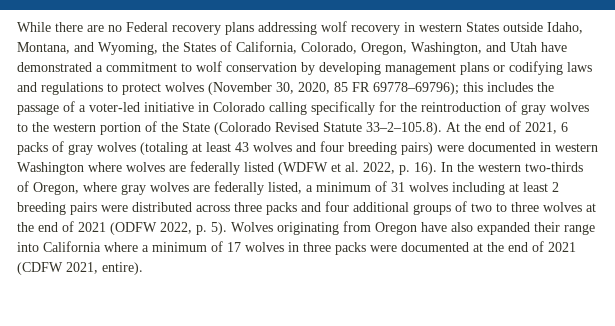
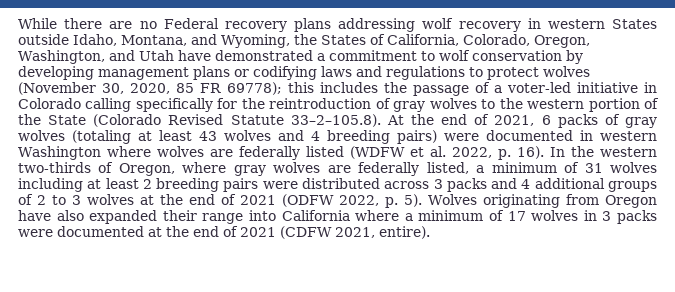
[373,82,459,95] 69778–69796); -> [227,82,282,95] 69778);
[320,141,344,152] four -> [311,131,320,141] 4
[234,202,262,212] three -> [433,179,443,189] 3
[325,201,349,212] four -> [521,179,531,189] 4
[471,202,539,212] two to three -> [37,195,82,205] 2 to 3
[303,242,331,252] three -> [602,211,612,221] 3

